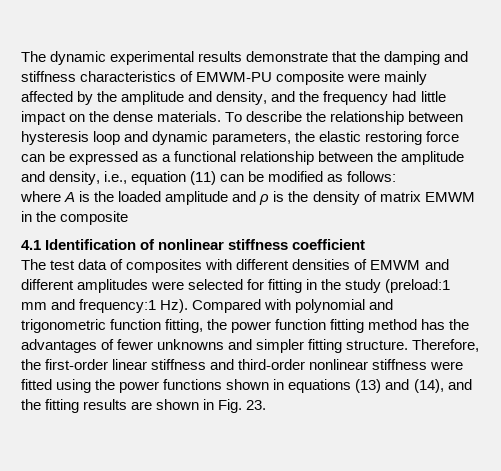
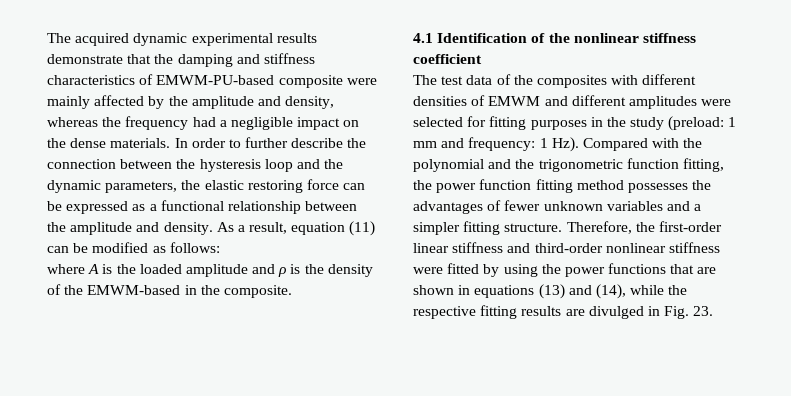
[21,51,46,62] The -> [47,33,130,46] The acquired
[196,72,273,82] EMWM-PU -> [156,75,275,85] EMWM-PU-based
[271,91,296,102] and -> [47,117,98,127] whereas
[420,91,446,102] little -> [219,117,293,130] a negligible
[225,111,464,125] To describe the relationship between -> [174,137,367,148] [47,159,196,169] In order to further describe the connection between the
(149, 136) none -> [324,159,344,169] the
[49,171,128,185] density, i.e., -> [163,222,288,235] density. As a result,
[379,191,475,202] [21,211,129,225] matrix EMWM in the composite -> [64,285,292,298] the EMWM-based in the composite.
(156, 244) none -> [548,33,570,43] the
(124, 264) none -> [513,75,533,85] the
(303, 286) none -> [530,120,587,130] purposes
[385,279,451,293] [21,299,157,313] (preload:1 mm and frequency:1 -> [668,116,737,131] [413,137,548,151] (preload: 1 mm and frequency: 1
(292, 304) none -> [683,138,703,148] the
(394, 304) none -> [515,159,535,169] the
[421,319,446,330] has -> [627,183,688,193] possesses
[157,339,253,350] unknowns and -> [543,201,702,211] unknown variables and a
(52, 384) none -> [483,264,500,277] by
(223, 384) none -> [670,264,717,274] that are
[447,379,472,390] [21,399,41,410] and the -> [630,285,688,295] [413,306,476,319] while the respective
[156,399,200,410] shown -> [588,306,644,319] divulged

